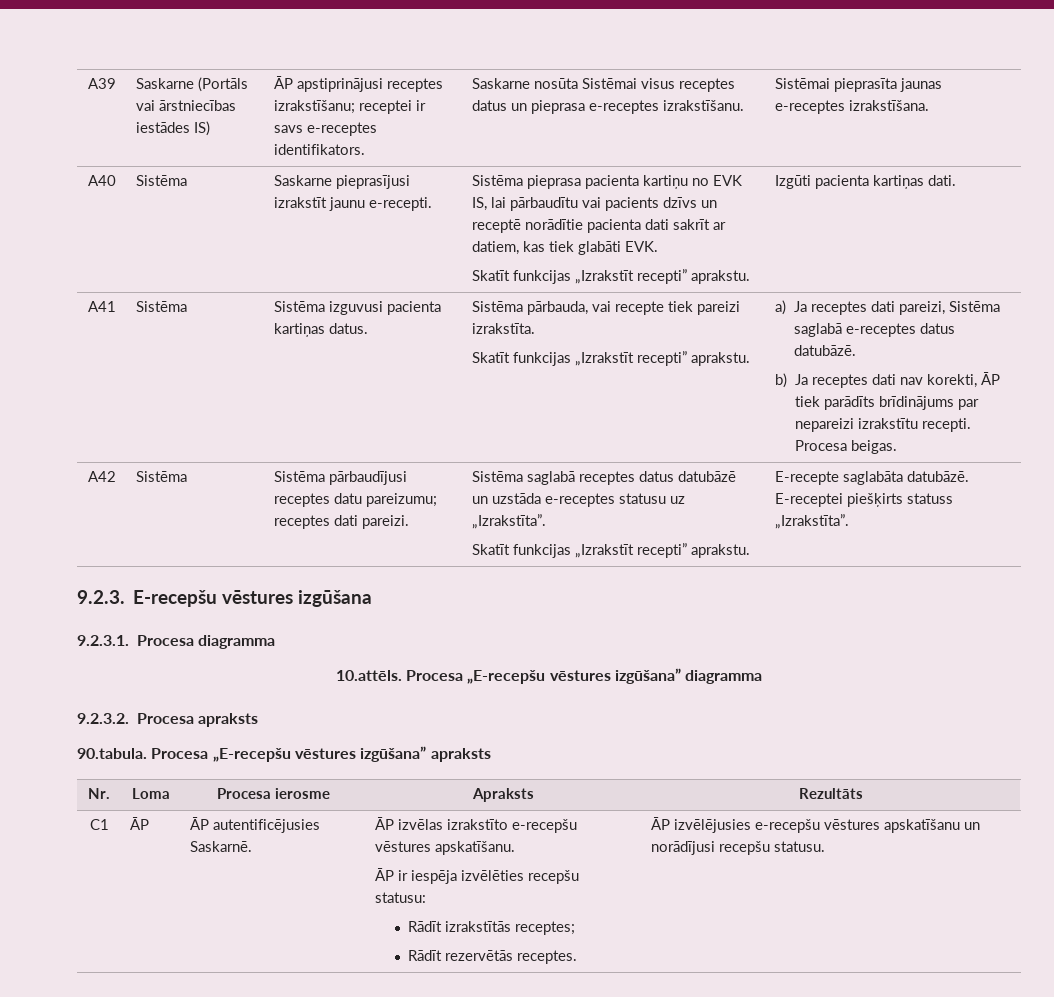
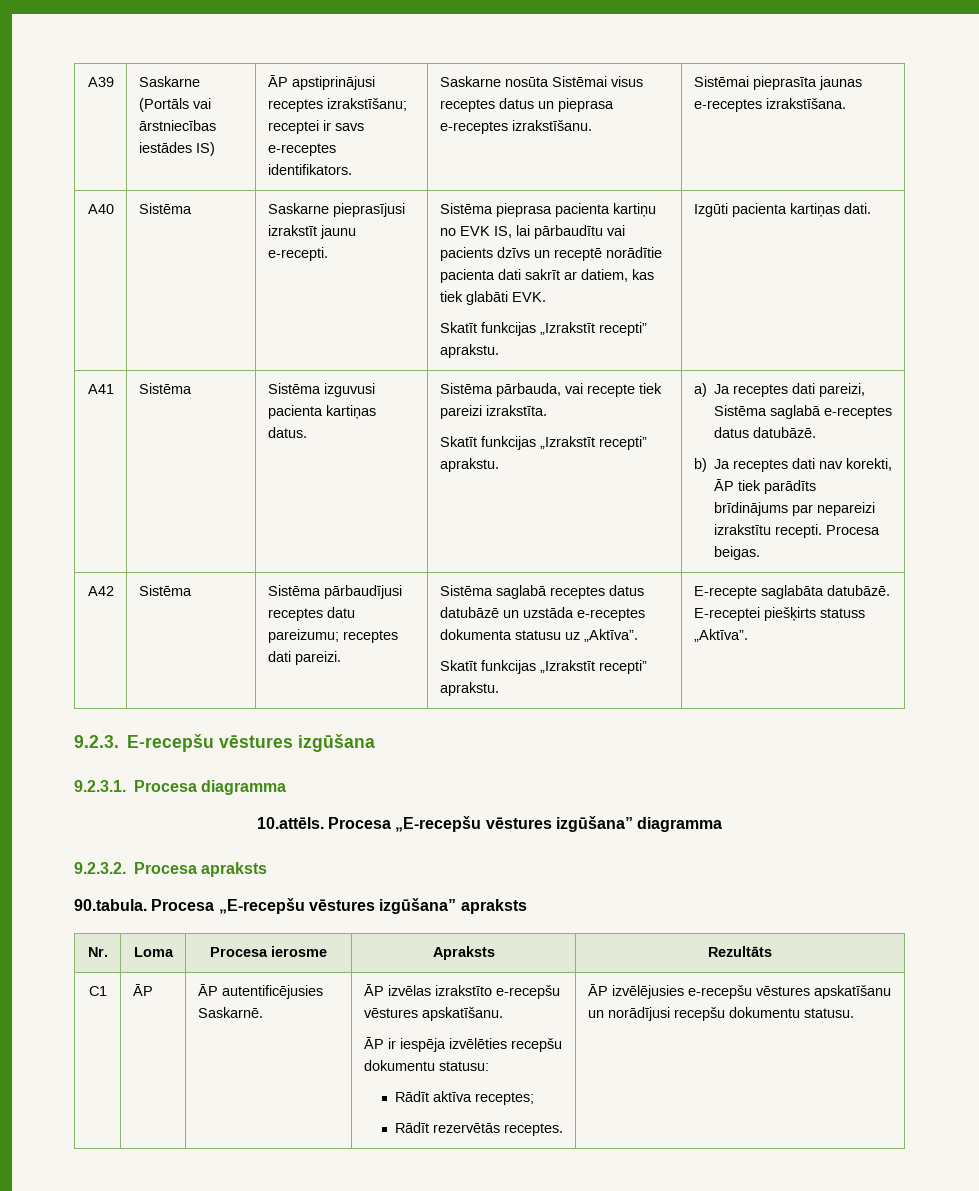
(616, 500) none -> [439,629,512,640] dokumenta
[472,514,547,529] „Izrakstīta”. -> [583,629,638,642] „Aktīva”.
[775,514,850,529] „Izrakstīta”. -> [693,629,748,642] „Aktīva”.
(580, 877) none -> [363,1060,435,1071] dokumentu
[444,921,511,932] izrakstītās -> [432,1091,472,1102] aktīva
(771, 848) none -> [728,1007,800,1018] dokumentu

